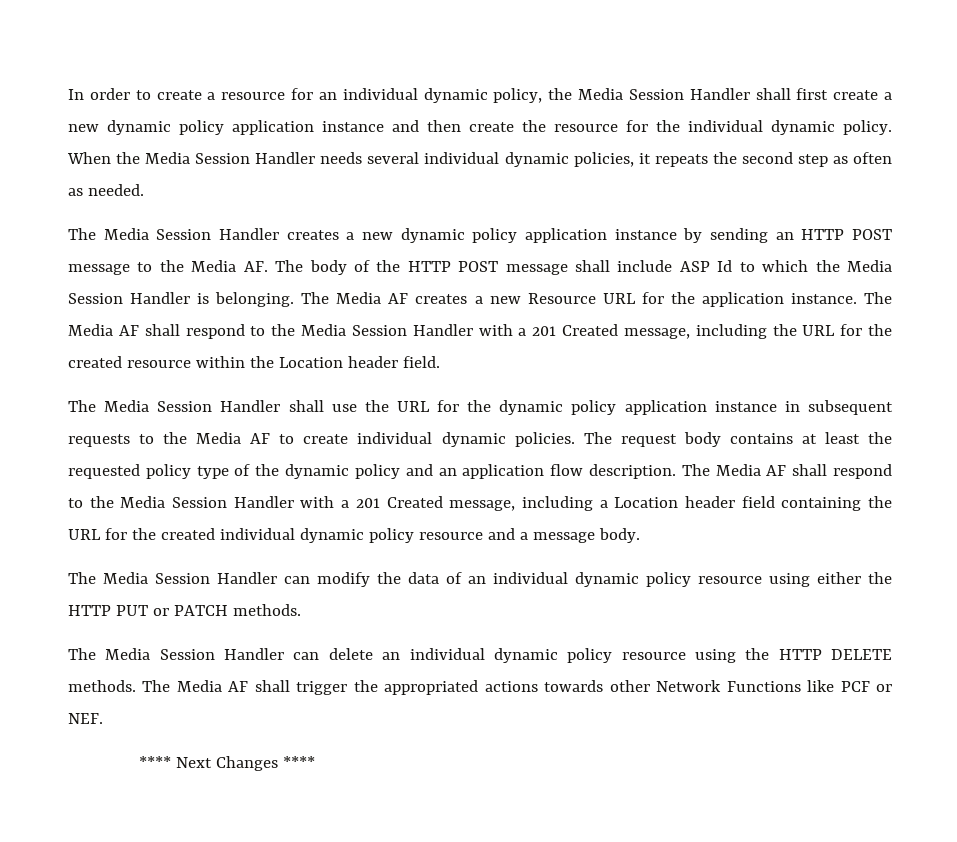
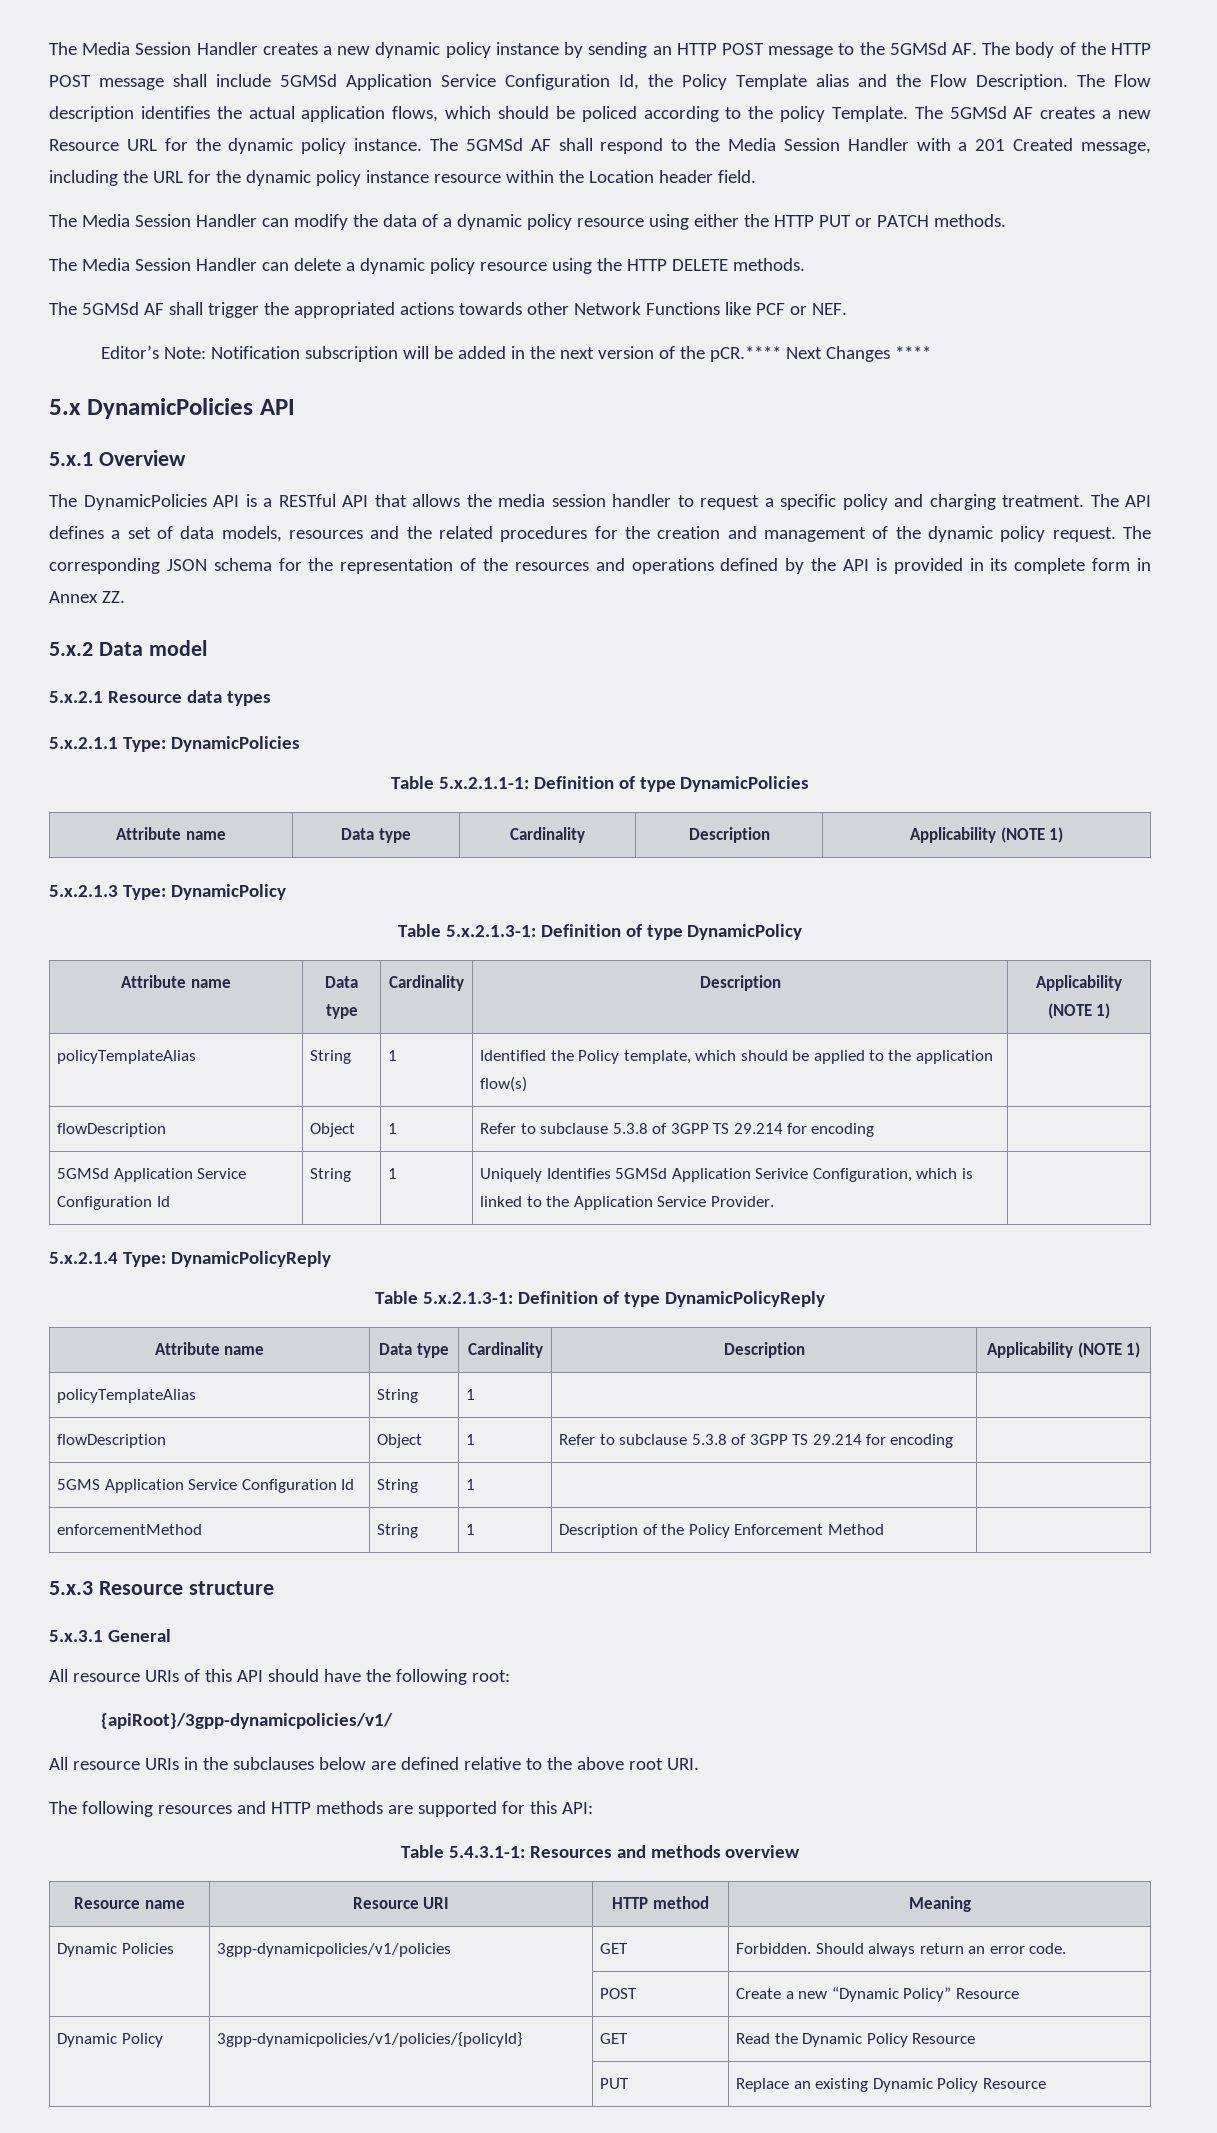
[68,88,893,103] [68,120,892,135] [67,152,892,167] [68,184,144,196] In order to create a resource for an individual dynamic policy, the Media Session Handler shall first create a new dynamic policy application instance and then create the resource for the individual dynamic policy. When the Media Session Handler needs several individual dynamic policies, it repeats the second step as often as needed. // -> (49, 48) none
[525,228,607,243] application -> (491, 50) none
[191,260,237,272] Media -> [889,42,947,55] 5GMSd
[679,260,893,272] [68,292,382,307] ASP Id to which the Media Session Handler is belonging. The Media -> [280,74,1151,90] [49,106,1007,122] 5GMSd Application Service Configuration Id, the Policy Template alias and the Flow Description. The Flow description identifies the actual application flows, which should be policed according to the policy Template. The 5GMSd
[701,292,784,307] application -> [228,138,347,154] dynamic policy
[68,324,113,336] Media -> [465,138,523,151] 5GMSd
[68,356,122,368] created -> [245,170,429,186] dynamic policy instance
[68,400,893,415] [68,432,892,447] [68,464,892,479] [68,496,892,511] [68,528,640,543] // The Media Session Handler shall use the URL for the dynamic policy application instance in subsequent requests to the Media AF to create individual dynamic policies. The request body contains at least the requested policy type of the dynamic policy and an application flow description. The Media AF shall respond to the Media Session Handler with a 201 Created message, including a Location header field containing the URL for the created individual dynamic policy resource and a message body. -> (756, 176) none
[468,572,568,584] an individual -> [442,218,452,227] a
[382,648,485,660] an individual -> [345,262,355,271] a
[142,680,222,692] The Media -> [49,302,139,315] // The 5GMSd
[139,756,316,771] **** Next Changes **** -> [101,345,932,362] [49,398,295,419] [49,450,186,466] [49,494,1151,510] [49,526,1152,542] [49,558,1152,574] [49,591,125,603] [49,640,207,656] [49,690,271,706] [49,736,300,752] [390,776,810,792] [116,827,226,840] [341,828,411,843] [510,827,585,843] [688,827,770,843] [910,827,1063,843] [49,884,286,900] [397,924,803,940] [121,975,231,988] [325,976,358,988] [325,1004,358,1019] [389,975,464,991] [699,975,781,991] [1036,975,1122,991] [1047,1003,1111,1019] [57,1050,197,1064] [310,1050,352,1064] [388,1050,398,1061] [480,1050,993,1064] [480,1076,528,1092] [57,1123,167,1137] [310,1123,356,1137] [388,1123,398,1134] [480,1123,875,1137] [57,1168,247,1182] [57,1196,170,1210] [310,1168,352,1182] [388,1168,398,1179] [480,1168,973,1182] [480,1196,774,1210] [49,1251,331,1267] [375,1291,825,1307] [154,1342,265,1355] [379,1343,449,1358] [467,1342,543,1358] [723,1342,805,1358] [987,1342,1140,1358] [57,1389,197,1403] [377,1389,419,1403] [466,1389,476,1400] [57,1434,167,1448] [377,1434,423,1448] [466,1434,476,1445] [559,1434,954,1448] [57,1479,355,1493] [377,1479,419,1493] [466,1479,476,1490] [57,1524,203,1535] [377,1524,419,1538] [466,1524,476,1535] [559,1524,884,1538] [49,1581,274,1595] [49,1629,171,1642] [49,1669,510,1685] [101,1713,394,1729] [49,1757,699,1770] [49,1801,593,1817] [400,1845,801,1858] [74,1897,185,1909] [352,1897,450,1909] [612,1896,709,1909] [908,1896,971,1912] [57,1943,174,1957] [217,1943,452,1957] [600,1943,629,1954] [736,1943,1067,1957] [600,1988,638,1999] [736,1987,1019,2002] [57,2033,163,2047] [217,2032,523,2047] [600,2033,629,2044] [736,2033,976,2047] [600,2078,630,2089] [736,2078,1046,2092] Editor’s Note: Notification subscription will be added in the next version of the pCR.**** Next Changes **** // 5.x DynamicPolicies API // 5.x.1 Overview // The DynamicPolicies API is a RESTful API that allows the media session handler to request a specific policy and charging treatment. The API defines a set of data models, resources and the related procedures for the creation and management of the dynamic policy request. The corresponding JSON schema for the representation of the resources and operations defined by the API is provided in its complete form in Annex ZZ. // 5.x.2 Data model // 5.x.2.1 Resource data types // 5.x.2.1.1 Type: DynamicPolicies // Table 5.x.2.1.1-1: Definition of type DynamicPolicies // Attribute name | Data type | Cardinality | Description | Applicability (NOTE 1) // 5.x.2.1.3 Type: DynamicPolicy // Table 5.x.2.1.3-1: Definition of type DynamicPolicy // Attribute name | Data type | Cardinality | Description | Applicability (NOTE 1) // policyTemplateAlias | String | 1 | Identified the Policy template, which should be applied to the application flow(s) | // flowDescription | Object | 1 | Refer to subclause 5.3.8 of 3GPP TS 29.214 for encoding | // 5GMSd Application Service Configuration Id | String | 1 | Uniquely Identifies 5GMSd Application Serivice Configuration, which is linked to the Application Service Provider. | // 5.x.2.1.4 Type: DynamicPolicyReply // Table 5.x.2.1.3-1: Definition of type DynamicPolicyReply // Attribute name | Data type | Cardinality | Description | Applicability (NOTE 1) // policyTemplateAlias | String | 1 | | // flowDescription | Object | 1 | Refer to subclause 5.3.8 of 3GPP TS 29.214 for encoding | // 5GMS Application Service Configuration Id | String | 1 | | // enforcementMethod | String | 1 | Description of the Policy Enforcement Method | // 5.x.3 Resource structure // 5.x.3.1 General // All resource URIs of this API should have the following root: // {apiRoot}/3gpp-dynamicpolicies/v1/ // All resource URIs in the subclauses below are defined relative to the above root URI. // The following resources and HTTP methods are supported for this API: // Table 5.4.3.1-1: Resources and methods overview // Resource name | Resource URI | HTTP method | Meaning // Dynamic Policies | 3gpp-dynamicpolicies/v1/policies | GET | Forbidden. Should always return an error code. // | | POST | Create a new “Dynamic Policy” Resource // Dynamic Policy | 3gpp-dynamicpolicies/v1/policies/{policyId} | GET | Read the Dynamic Policy Resource // | | PUT | Replace an existing Dynamic Policy Resource

